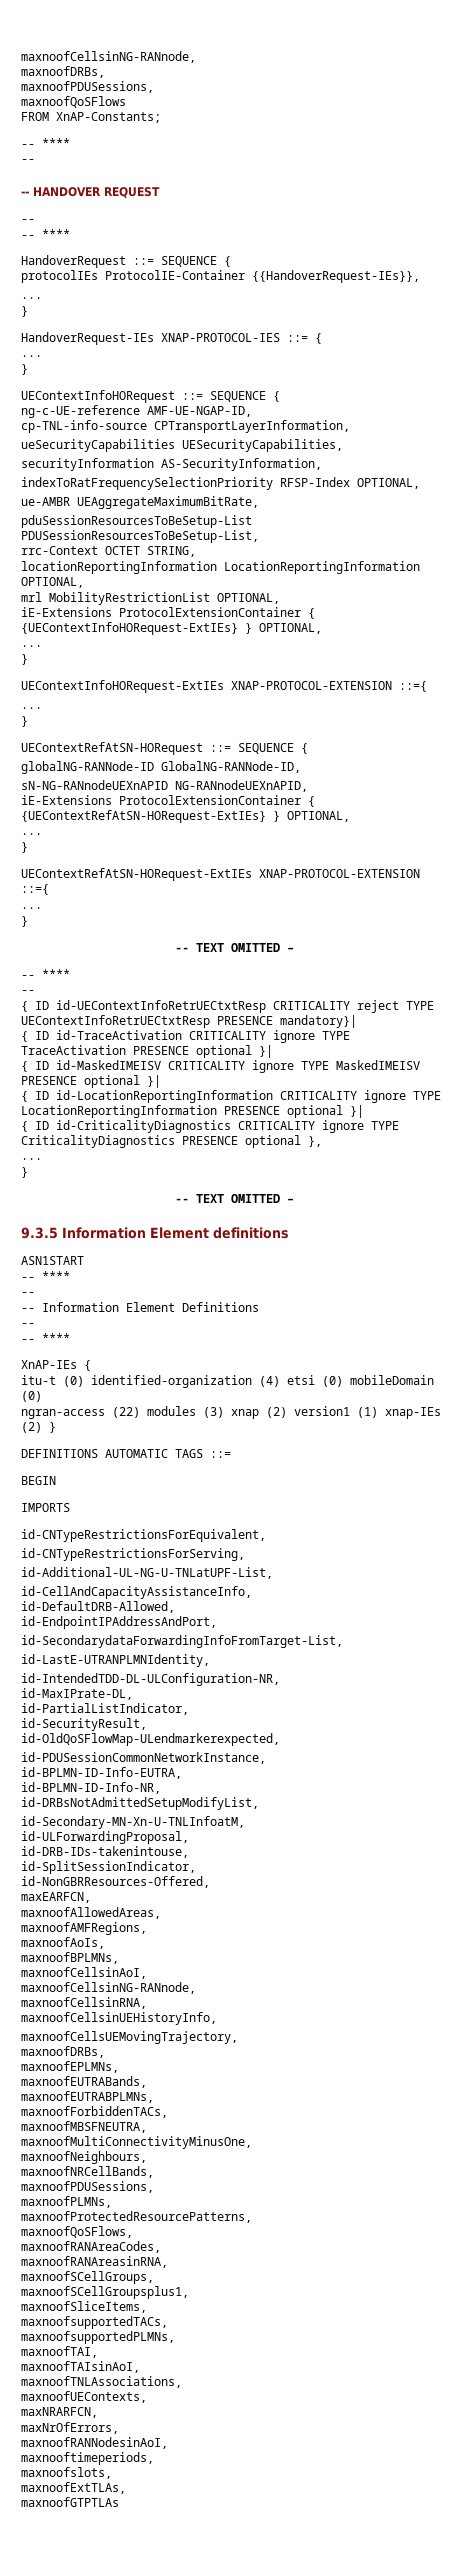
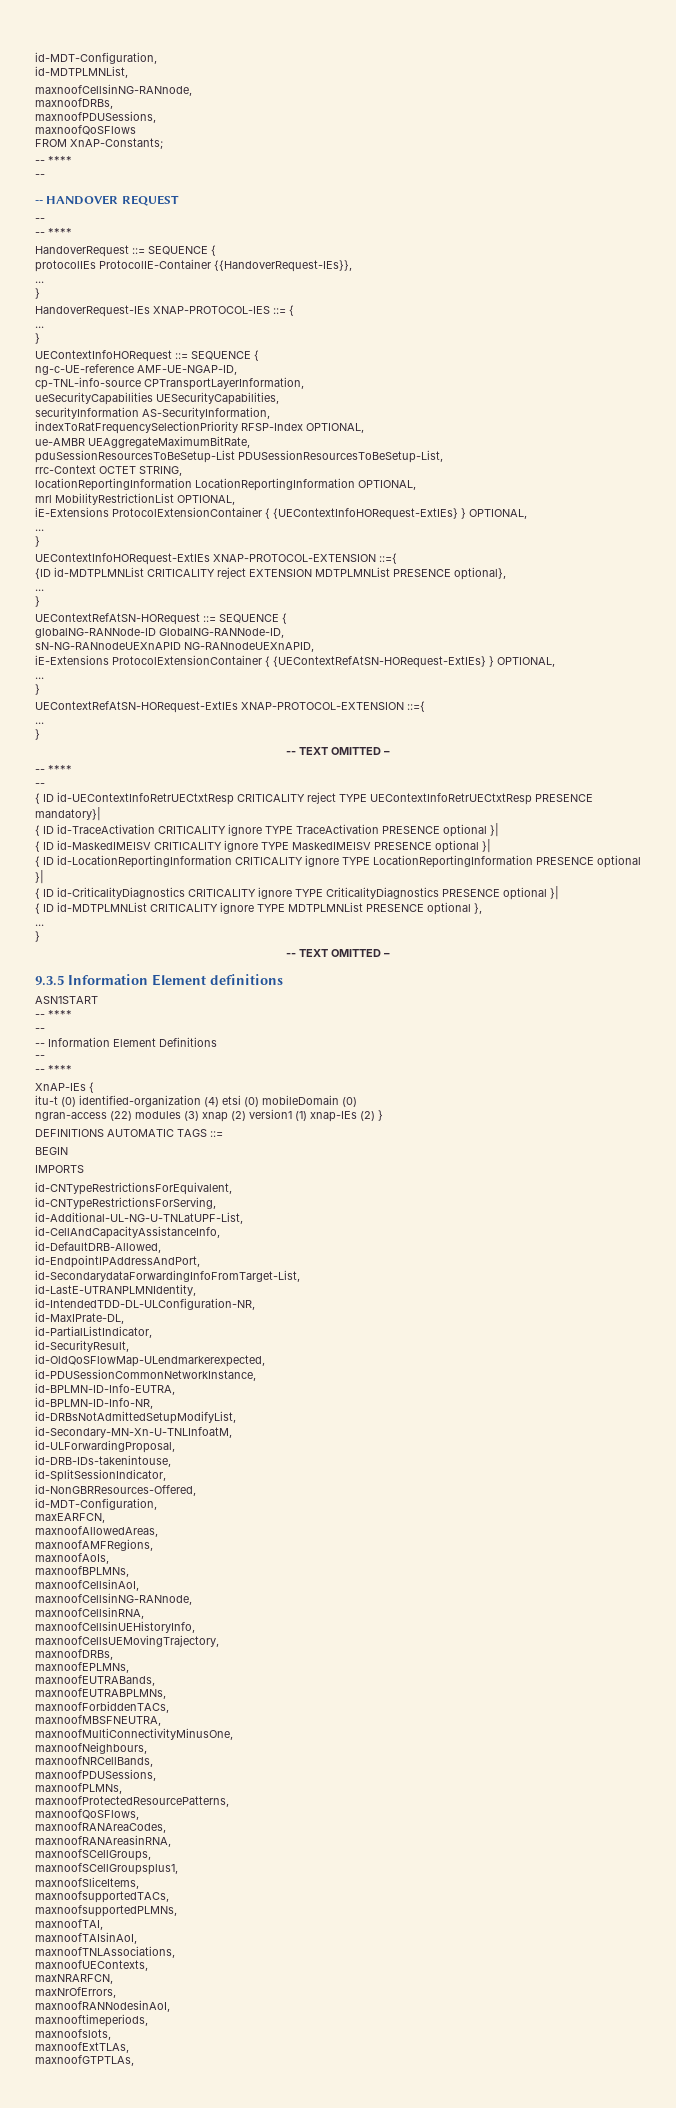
(21, 57) none -> [35,52,157,64] [35,66,128,78] id-MDT-Configuration, // id-MDTPLMNList, //
(427, 686) none -> [35,567,506,580] // {ID id-MDTPLMNList CRITICALITY reject EXTENSION MDTPLMNList PRESENCE optional},
(301, 1141) none -> [550,886,559,900] [35,902,471,915] }| // { ID id-MDTPLMNList CRITICALITY ignore TYPE MDTPLMNList PRESENCE optional
(210, 1882) none -> [35,1498,157,1510] // id-MDT-Configuration,
[21,2497,119,2507] maxnoofGTPTLAs -> [35,2055,134,2066] maxnoofGTPTLAs,

